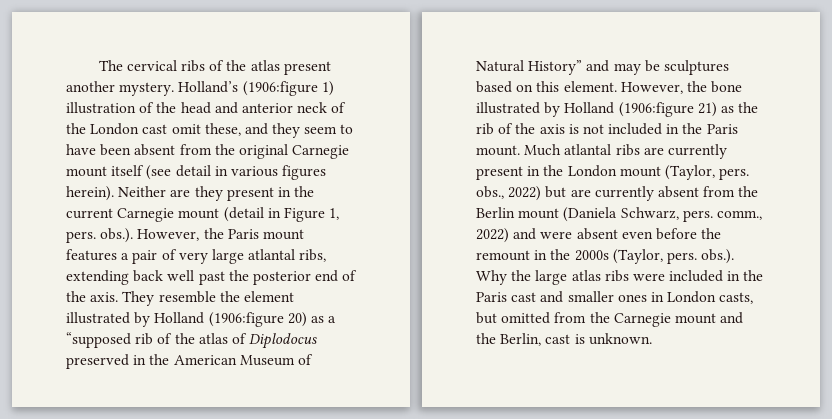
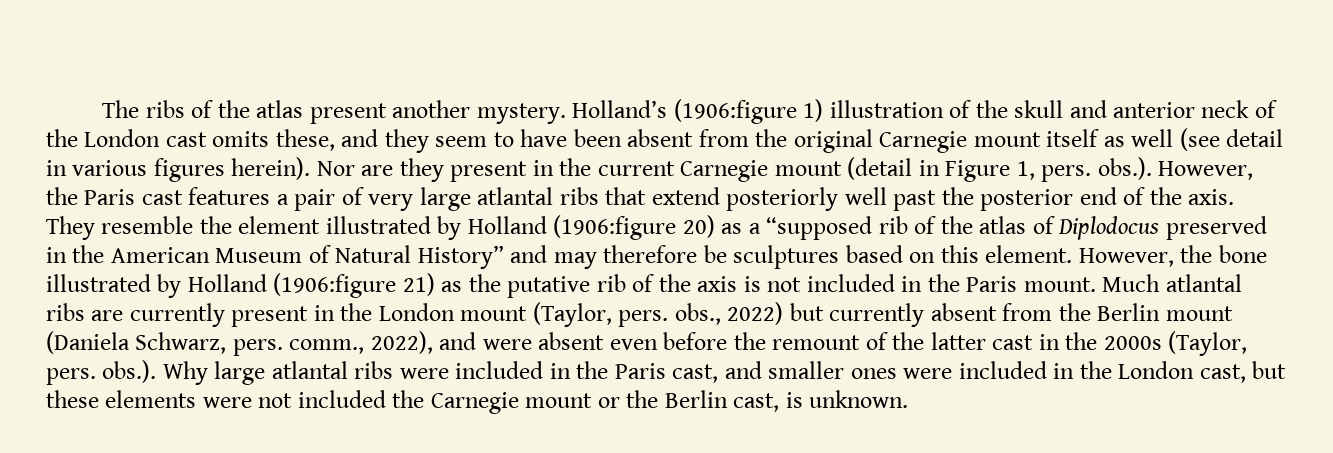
[126,60,177,71] cervical -> (140, 109) none
[180,102,211,114] head -> [1014,100,1064,118] skull
[171,124,201,134] omit -> [212,131,270,147] omits
(145, 170) none -> [1103,129,1174,147] as well
[118,186,167,197] Neither -> [316,161,355,176] Nor
[262,229,304,240] mount -> [141,190,183,205] cast
[299,249,327,262] [66,270,164,285] ribs, extending back -> [559,187,839,211] ribs that extend posteriorly
(641, 69) none -> [603,245,698,263] therefore
(759, 107) none -> [507,276,591,298] putative
[570,189,591,197] are -> (824, 312) none
[476,228,509,243] 2022) -> [370,331,433,354] 2022),
(530, 255) none -> [865,332,1034,350] of the latter cast
[511,270,601,285] the large atlas -> [214,361,348,385] large atlantal
[511,292,537,302] cast -> [672,364,719,383] cast,
[650,291,754,304] [476,312,744,327] [476,333,571,346] in London casts, but omitted from the Carnegie mount and the Berlin, cast -> [903,361,1287,383] [46,390,780,414] were included in the London cast, but these elements were not included the Carnegie mount or the Berlin cast,

